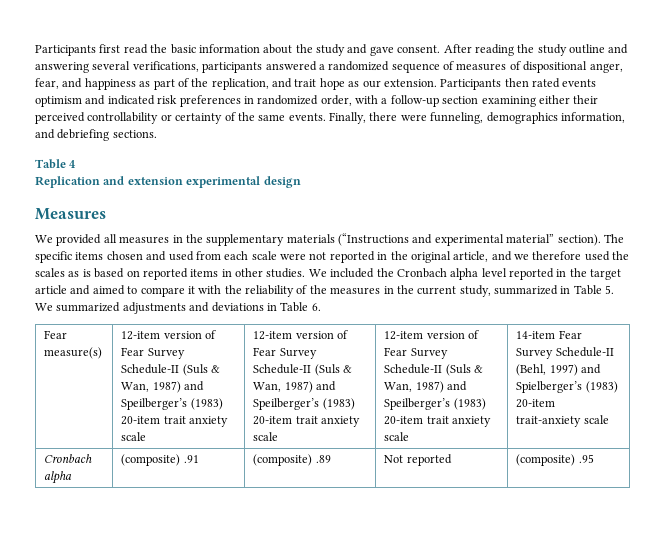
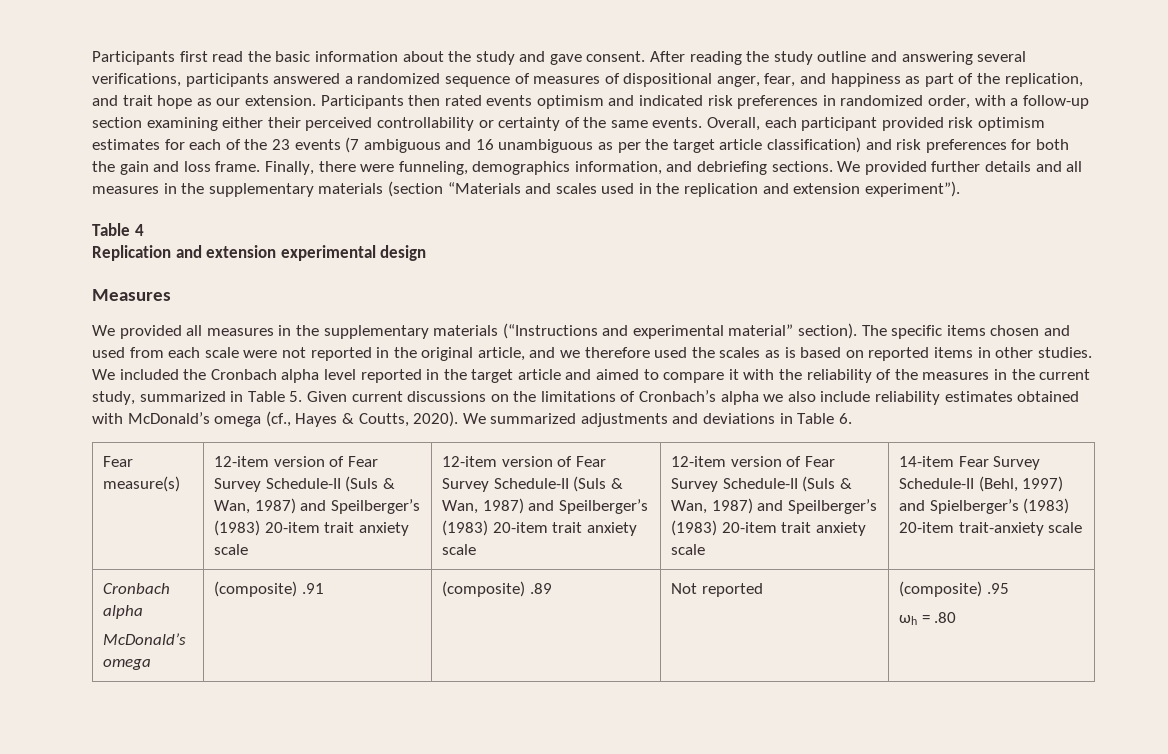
(326, 117) none -> [707,117,1046,131] [92,137,1069,153] [92,161,261,175] Overall, each participant provided risk optimism estimates for each of the 23 events (7 ambiguous and 16 unambiguous as per the target article classification) and risk preferences for both the gain and loss frame.
(157, 134) none -> [837,161,1083,175] [92,181,960,197] We provided further details and all measures in the supplementary materials (section “Materials and scales used in the replication and extension experiment”).
(615, 289) none -> [306,390,1080,405] [92,411,459,427] Given current discussions on the limitations of Cronbach’s alpha we also include reliability estimates obtained with McDonald’s omega (cf., Hayes & Coutts, 2020).
(73, 477) none -> [103,633,187,645] [103,659,152,670] // McDonald’s omega
(594, 458) none -> [899,612,957,625] // ωh = .80

